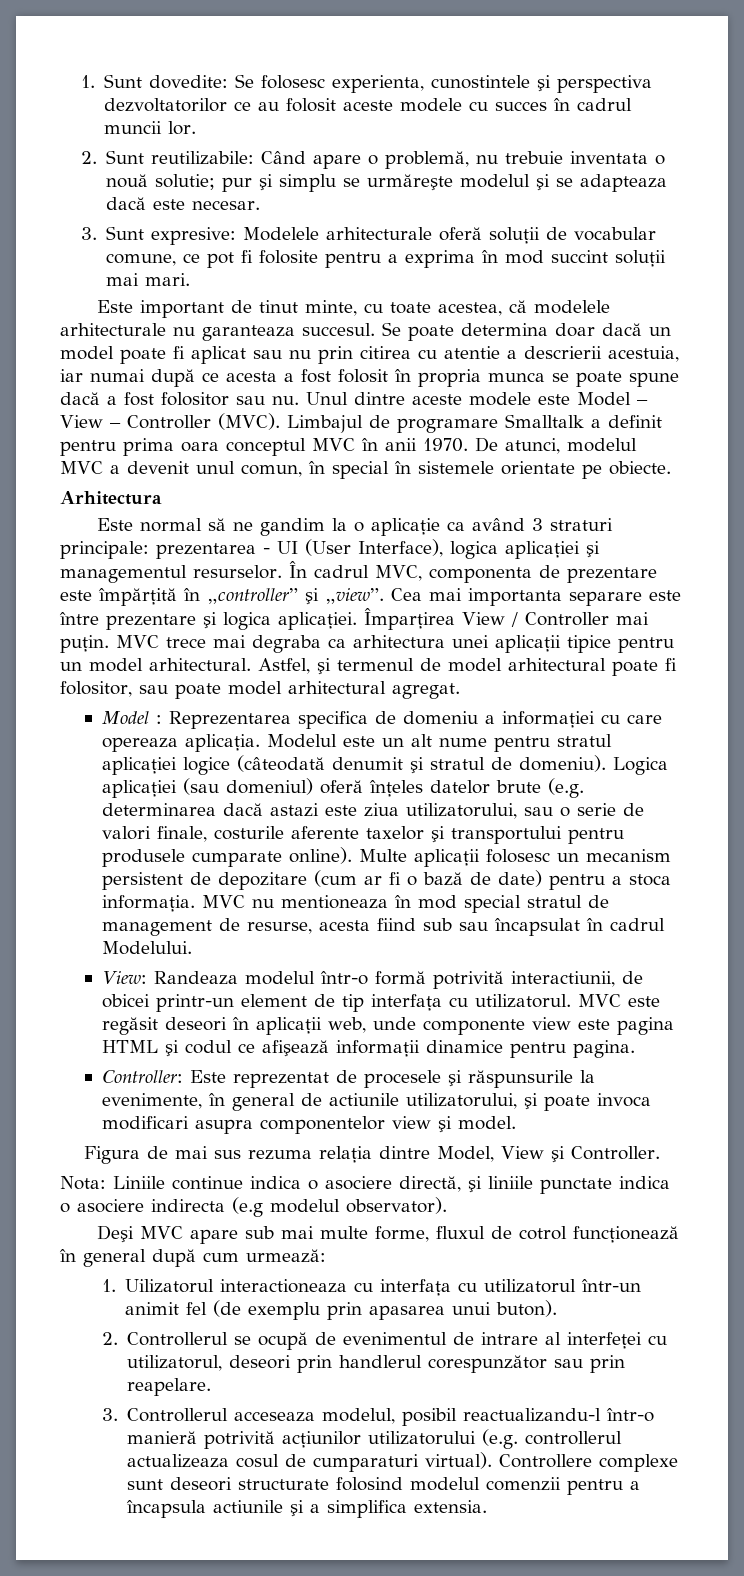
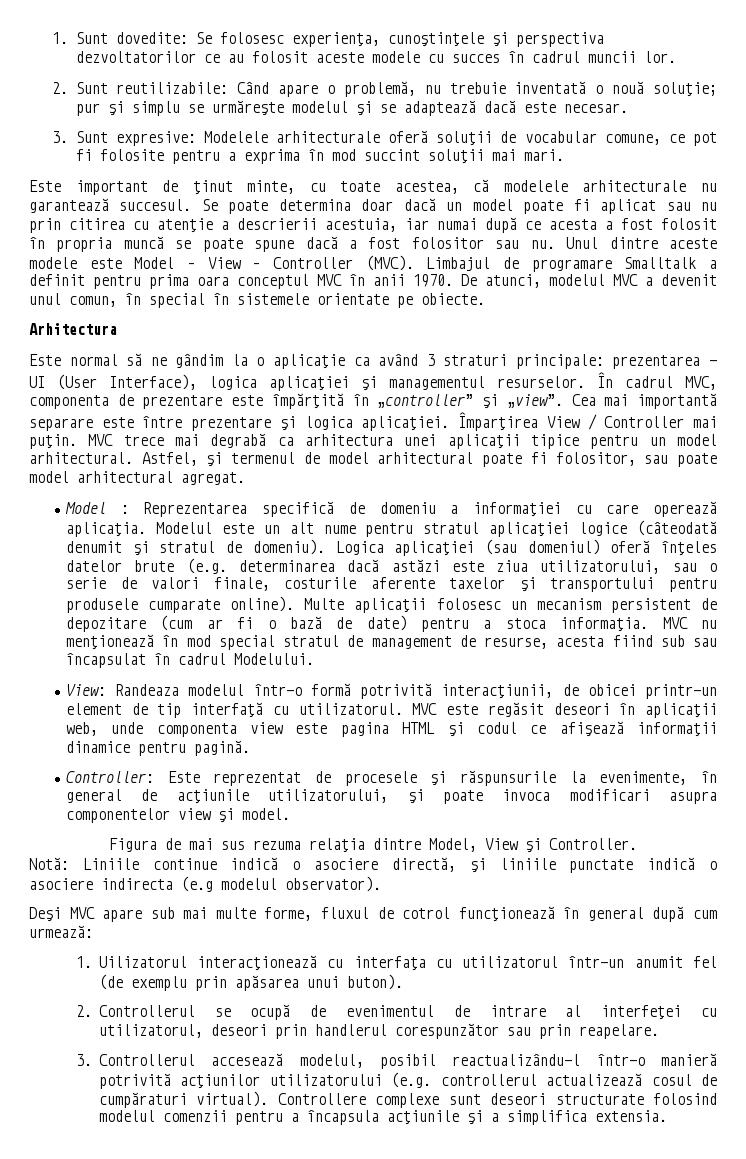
[332,75,531,93] experienta, cunostintele -> [291,32,484,47] experienţa, cunoştinţele
[570,151,649,164] inventata -> [514,81,587,94] inventată
[155,174,216,190] solutie; -> [652,82,717,97] soluţie;
[580,174,668,192] adapteaza -> [403,100,476,116] adaptează
[259,300,299,313] tinut -> [192,180,233,195] ţinut
[202,325,295,341] garanteaza -> [29,198,109,213] garantează
[444,346,500,359] atentie -> [157,218,213,233] atenţie
[488,372,545,382] munca -> [123,236,164,249] muncă
[260,518,326,536] gandim -> [175,353,224,368] gândim
[468,588,562,606] importanta -> [637,393,718,409] importantă
[252,635,321,653] degraba -> [210,433,267,448] degrabă
[297,711,368,729] specifica -> [262,501,335,517] specifică
[101,737,178,752] opereaza -> [653,501,717,517] operează
[269,803,319,817] astazi -> [391,559,440,572] astăzi
[280,895,388,909] mentioneaza -> [66,634,155,650] menţionează
[510,971,615,987] interactiunii, -> [441,684,554,699] interacţiunii,
[370,994,442,1011] interfaţa -> [191,702,264,718] interfaţă
[422,1019,525,1035] componente -> [156,723,237,737] componenta
[572,1040,635,1058] pagina. -> [194,740,251,756] pagină.
[328,1093,399,1106] actiunile -> [176,789,249,804] acţiunile
[60,1176,106,1190] Nota: -> [29,857,69,870] Notă:
[250,1176,301,1189] indica -> [230,857,279,870] indică
[619,1176,670,1189] indica -> [647,857,696,870] indică
[220,1279,348,1293] interactioneaza -> [197,955,318,971] interacţionează
[125,1302,180,1315] animit -> [634,956,683,968] anumit
[369,1305,446,1320] apasarea -> [234,975,299,991] apăsarea
[234,1411,316,1422] acceseaza -> [211,1053,284,1066] accesează
[463,1408,602,1422] reactualizandu-l -> [452,1053,581,1066] reactualizându-l
[127,1454,230,1468] actualizeaza -> [546,1073,643,1086] actualizează
[313,1454,420,1472] cumparaturi -> [98,1092,187,1108] cumpăraturi
[213,1500,284,1513] actiunile -> [386,1110,459,1125] acţiunile

